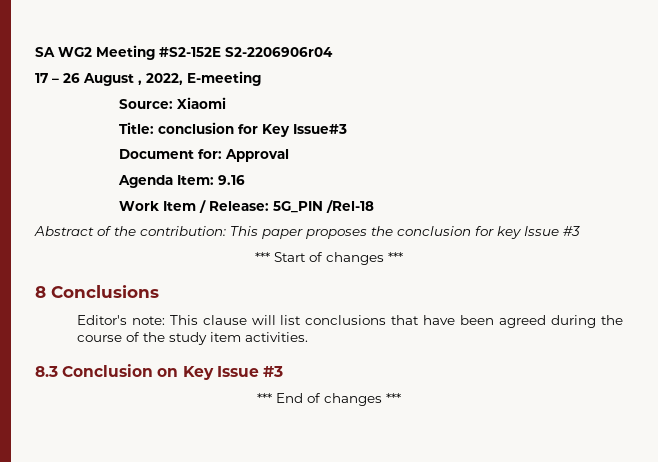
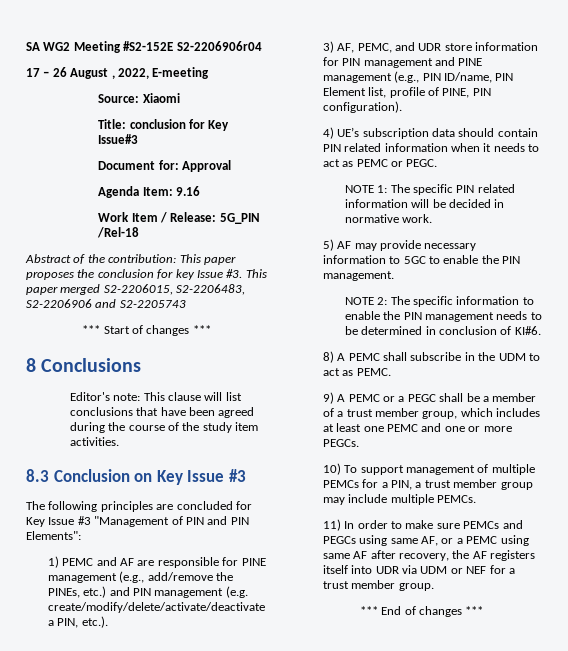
[563,226,580,236] #3 -> [226,269,267,278] [26,284,246,295] [26,299,186,308] #3. This paper merged S2-2206015, S2-2206483, S2-2206906 and S2-2205743
(283, 371) none -> [26,501,252,512] [26,516,249,527] [26,531,81,540] [47,556,266,568] [47,571,234,583] [47,586,248,598] [47,602,265,613] [47,616,108,628] [322,41,539,53] [322,57,483,68] [322,71,514,83] [322,87,491,98] [322,101,402,113] [322,127,538,139] [322,143,540,152] [322,159,438,167] [344,184,515,195] [344,199,505,208] [344,214,433,223] [322,239,477,251] [322,255,521,264] [322,271,394,281] [344,296,534,307] [344,311,542,322] [344,326,541,335] [322,351,540,363] [322,368,391,376] [322,392,537,404] [322,408,541,419] [322,423,512,432] [322,439,359,447] [322,463,535,475] [322,479,533,490] [322,494,477,505] [322,519,523,531] [322,535,529,546] [322,550,536,561] [322,565,515,574] [322,580,434,591] // The following principles are concluded for Key Issue #3 "Management of PIN and PIN Elements": // 1) PEMC and AF are responsible for PINE management (e.g., add/remove the PINEs, etc.) and PIN management (e.g. create/modify/delete/activate/deactivate a PIN, etc.). // 3) AF, PEMC, and UDR store information for PIN management and PINE management (e.g., PIN ID/name, PIN Element list, profile of PINE, PIN configuration). // 4) UE’s subscription data should contain PIN related information when it needs to act as PEMC or PEGC. // NOTE 1: The specific PIN related information will be decided in normative work. // 5) AF may provide necessary information to 5GC to enable the PIN management. // NOTE 2: The specific information to enable the PIN management needs to be determined in conclusion of KI#6. // 8) A PEMC shall subscribe in the UDM to act as PEMC. // 9) A PEMC or a PEGC shall be a member of a trust member group, which includes at least one PEMC and one or more PEGCs. // 10) To support management of multiple PEMCs for a PIN, a trust member group may include multiple PEMCs. // 11) In order to make sure PEMCs and PEGCs using same AF, or a PEMC using same AF after recovery, the AF registers itself into UDR via UDM or NEF for a trust member group.

